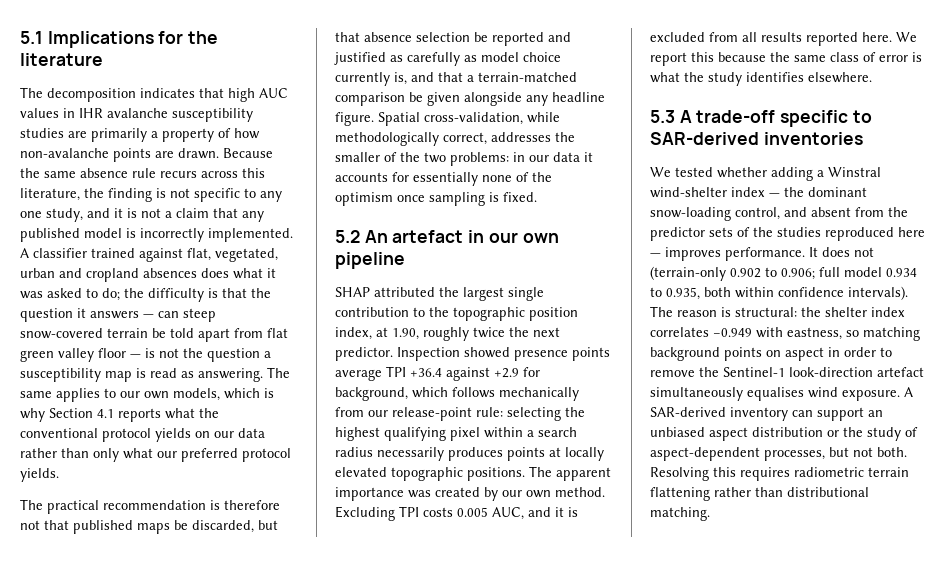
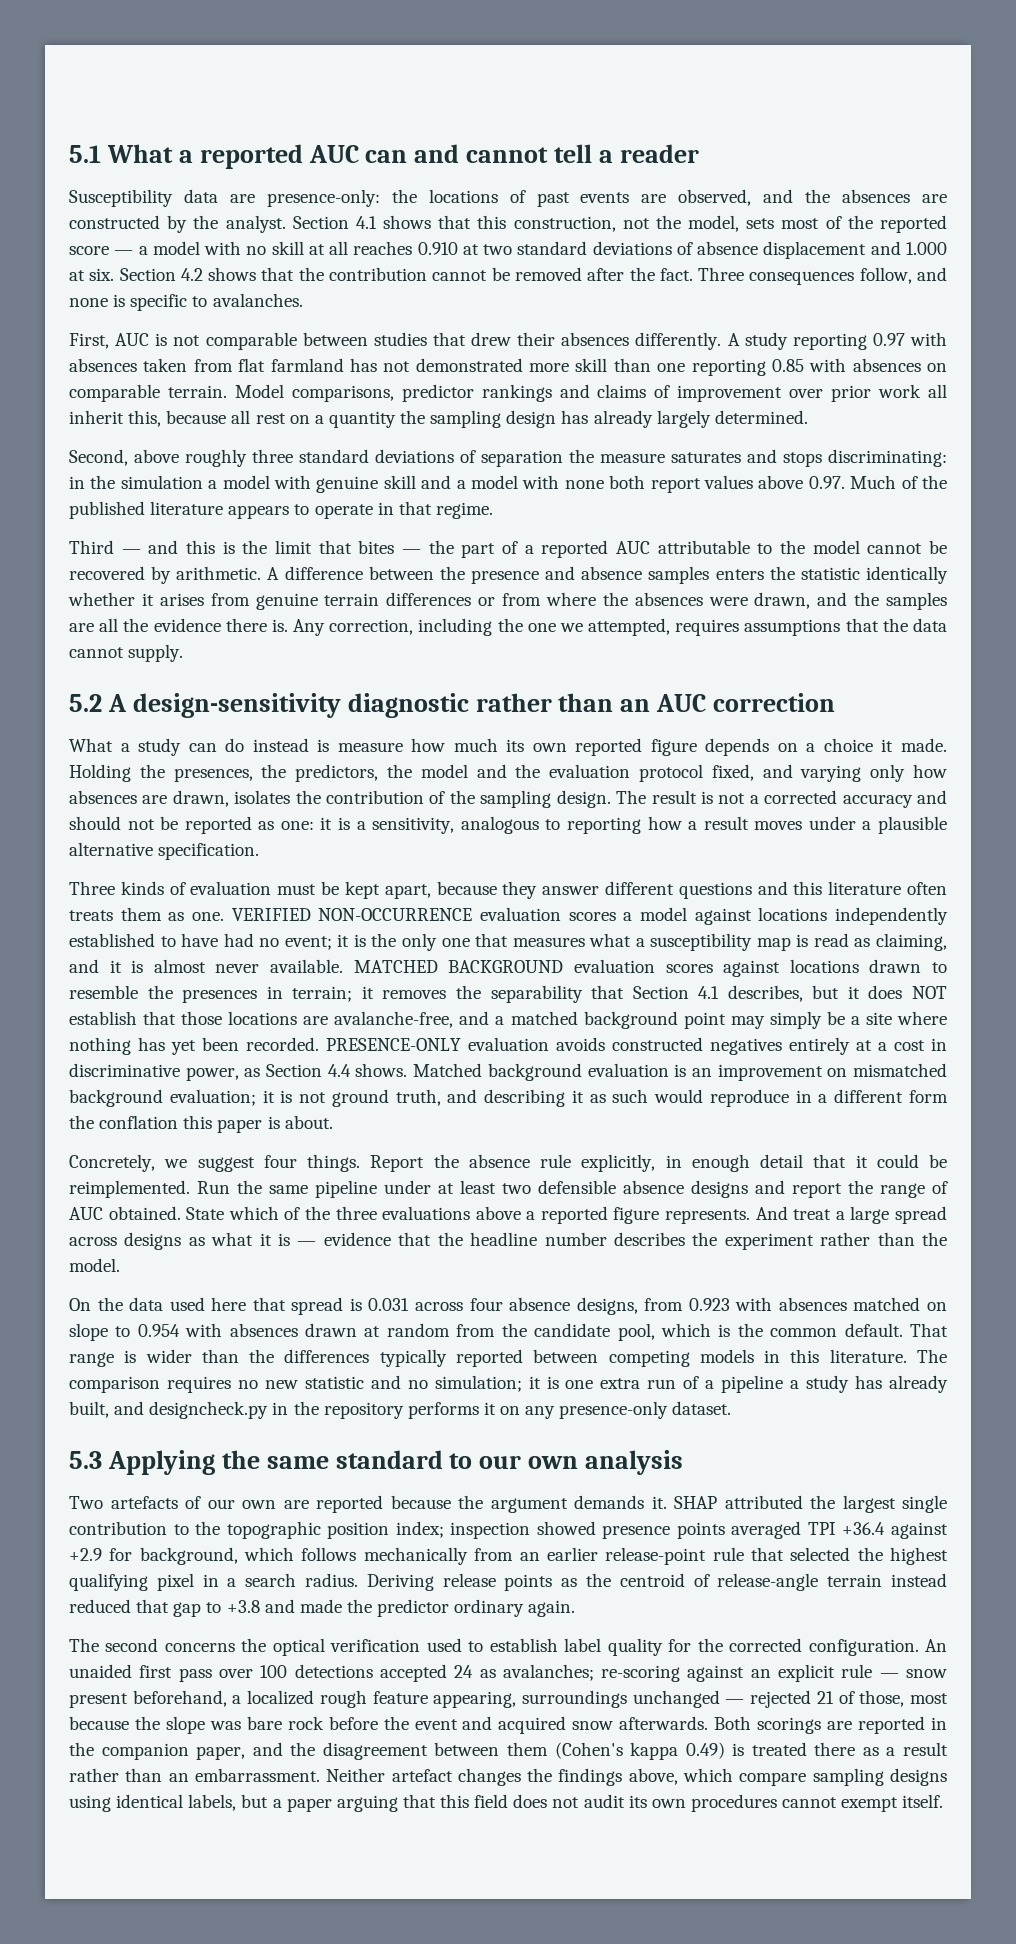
[47,31,219,48] [20,53,103,66] [20,87,288,102] [20,108,253,122] [20,128,260,142] [20,148,273,162] [20,168,265,178] [20,188,282,202] [20,208,264,222] [20,228,293,242] [20,248,278,262] [20,268,276,282] [20,288,271,302] [20,308,216,322] [20,328,288,342] [20,348,260,362] Implications for the literature // The decomposition indicates that high AUC values in IHR avalanche susceptibility studies are primarily a property of how non-avalanche points are drawn. Because the same absence rule recurs across this literature, the finding is not specific to any one study, and it is not a claim that any published model is incorrectly implemented. A classifier trained against flat, vegetated, urban and cropland absences does what it was asked to do; the difficulty is that the question it answers — can steep snow-covered terrain be told apart from flat green valley floor — is not the question -> [106,144,699,169] [69,189,948,207] [69,215,947,233] [69,241,948,259] [69,267,947,285] [69,293,303,311] [69,332,947,350] [69,358,947,376] [69,384,947,402] [69,410,808,428] [69,449,947,467] [69,475,947,493] [69,501,493,519] [69,540,947,558] [69,566,948,584] [68,592,947,610] [69,618,947,636] [69,644,184,662] [69,693,836,718] [69,738,947,756] [69,764,947,782] [69,790,947,808] [69,816,947,834] [69,842,260,860] [69,881,947,899] [69,907,948,925] [69,933,632,951] What a reported AUC can and cannot tell a reader // Susceptibility data are presence-only: the locations of past events are observed, and the absences are constructed by the analyst. Section 4.1 shows that this construction, not the model, sets most of the reported score — a model with no skill at all reaches 0.910 at two standard deviations of absence displacement and 1.000 at six. Section 4.2 shows that the contribution cannot be removed after the fact. Three consequences follow, and none is specific to avalanches. // First, AUC is not comparable between studies that drew their absences differently. A study reporting 0.97 with absences taken from flat farmland has not demonstrated more skill than one reporting 0.85 with absences on comparable terrain. Model comparisons, predictor rankings and claims of improvement over prior work all inherit this, because all rest on a quantity the sampling design has already largely determined. // Second, above roughly three standard deviations of separation the measure saturates and stops discriminating: in the simulation a model with genuine skill and a model with none both report values above 0.97. Much of the published literature appears to operate in that regime. // Third — and this is the limit that bites — the part of a reported AUC attributable to the model cannot be recovered by arithmetic. A difference between the presence and absence samples enters the statistic identically whether it arises from genuine terrain differences or from where the absences were drawn, and the samples are all the evidence there is. Any correction, including the one we attempted, requires assumptions that the data cannot supply. // 5.2 A design-sensitivity diagnostic rather than an AUC correction // What a study can do instead is measure how much its own reported figure depends on a choice it made. Holding the presences, the predictors, the model and the evaluation protocol fixed, and varying only how absences are drawn, isolates the contribution of the sampling design. The result is not a corrected accuracy and should not be reported as one: it is a sensitivity, analogous to reporting how a result moves under a plausible alternative specification. // Three kinds of evaluation must be kept apart, because they answer different questions and this literature often treats them as one. VERIFIED NON-OCCURRENCE evaluation scores a model against locations independently established to have had no event; it is the only one that measures what
[198,367,290,382] [20,388,274,402] [20,408,219,422] [20,428,265,442] [20,448,291,462] [20,468,59,482] [20,499,280,514] [20,520,278,534] [335,32,571,46] [334,52,561,66] [335,72,577,86] [335,92,605,106] [335,112,560,126] [335,132,575,146] [335,152,593,166] [335,172,552,186] [335,192,537,206] [335,230,559,243] [335,252,405,269] answering. The same applies to our own models, which is why Section 4.1 reports what the conventional protocol yields on our data rather than only what our preferred protocol yields. // The practical recommendation is therefore not that published maps be discarded, but that absence selection be reported and justified as carefully as model choice currently is, and that a terrain-matched comparison be given alongside any headline figure. Spatial cross-validation, while methodologically correct, addresses the smaller of the two problems: in our data it accounts for essentially none of the optimism once sampling is fixed. // 5.2 An artefact in our own pipeline // -> [875,933,947,951] [69,959,948,977] [69,985,947,1003] [69,1011,947,1029] [69,1037,947,1055] [69,1063,948,1081] [69,1089,948,1107] [69,1115,333,1133] [69,1154,947,1172] [69,1180,948,1198] [69,1206,948,1224] [69,1232,947,1250] [69,1258,120,1272] [69,1297,947,1315] [69,1323,948,1341] [69,1349,948,1367] [69,1375,948,1393] [69,1401,732,1419] [69,1450,684,1475] [69,1495,667,1513] claiming, and it is almost never available. MATCHED BACKGROUND evaluation scores against locations drawn to resemble the presences in terrain; it removes the separability that Section 4.1 describes, but it does NOT establish that those locations are avalanche-free, and a matched background point may simply be a site where nothing has yet been recorded. PRESENCE-ONLY evaluation avoids constructed negatives entirely at a cost in discriminative power, as Section 4.4 shows. Matched background evaluation is an improvement on mismatched background evaluation; it is not ground truth, and describing it as such would reproduce in a different form the conflation this paper is about. // Concretely, we suggest four things. Report the absence rule explicitly, in enough detail that it could be reimplemented. Run the same pipeline under at least two defensible absence designs and report the range of AUC obtained. State which of the three evaluations above a reported figure represents. And treat a large spread across designs as what it is — evidence that the headline number describes the experiment rather than the model. // On the data used here that spread is 0.031 across four absence designs, from 0.923 with absences matched on slope to 0.954 with absences drawn at random from the candidate pool, which is the common default. That range is wider than the differences typically reported between competing models in this literature. The comparison requires no new statistic and no simulation; it is one extra run of a pipeline a study has already built, and designcheck.py in the repository performs it on any presence-only dataset. // 5.3 Applying the same standard to our own analysis // Two artefacts of our own are reported because the argument demands it.
[335,327,560,341] [335,347,460,361] index, at 1.90, roughly twice the next predictor. Inspection -> [395,1521,531,1539] index; inspection
[335,369,382,381] average -> [731,1521,802,1539] averaged
[368,407,561,421] our release-point rule: selecting -> [519,1547,851,1565] an earlier release-point rule that selected
[484,427,523,438] within -> [202,1574,219,1587] in
[335,447,604,461] [335,466,611,481] [335,487,605,501] [335,506,578,521] [650,32,917,46] [650,52,922,66] [650,72,872,86] [650,110,872,127] [650,132,863,145] [650,167,881,181] [650,187,867,198] [650,207,908,221] [650,227,925,241] [650,247,874,261] [650,266,917,281] [650,286,908,300] [650,306,905,317] [650,327,920,341] [650,347,892,361] [650,367,924,377] [650,387,913,401] [650,407,883,421] [650,427,918,441] [650,447,907,461] [650,467,909,481] [650,487,869,501] [650,507,710,521] radius necessarily produces points at locally elevated topographic positions. The apparent importance was created by our own method. Excluding TPI costs 0.005 AUC, and it is excluded from all results reported here. We report this because the same class of error is what the study identifies elsewhere. // 5.3 A trade-off specific to SAR-derived inventories // We tested whether adding a Winstral wind-shelter index — the dominant snow-loading control, and absent from the predictor sets of the studies reproduced here — improves performance. It does not (terrain-only 0.902 to 0.906; full model 0.934 to 0.935, both within confidence intervals). The reason is structural: the shelter index correlates −0.949 with eastness, so matching background points on aspect in order to remove the Sentinel-1 look-direction artefact simultaneously equalises wind exposure. A SAR-derived inventory can support an unbiased aspect distribution or the study of aspect-dependent processes, but not both. Resolving this requires radiometric terrain flattening rather than distributional matching. -> [305,1573,947,1591] [69,1599,576,1617] [69,1638,947,1656] [69,1664,947,1682] [69,1690,948,1708] [69,1716,948,1734] [69,1742,948,1760] [69,1768,947,1786] [69,1794,944,1812] radius. Deriving release points as the centroid of release-angle terrain instead reduced that gap to +3.8 and made the predictor ordinary again. // The second concerns the optical verification used to establish label quality for the corrected configuration. An unaided first pass over 100 detections accepted 24 as avalanches; re-scoring against an explicit rule — snow present beforehand, a localized rough feature appearing, surroundings unchanged — rejected 21 of those, most because the slope was bare rock before the event and acquired snow afterwards. Both scorings are reported in the companion paper, and the disagreement between them (Cohen's kappa 0.49) is treated there as a result rather than an embarrassment. Neither artefact changes the findings above, which compare sampling designs using identical labels, but a paper arguing that this field does not audit its own procedures cannot exempt itself.

